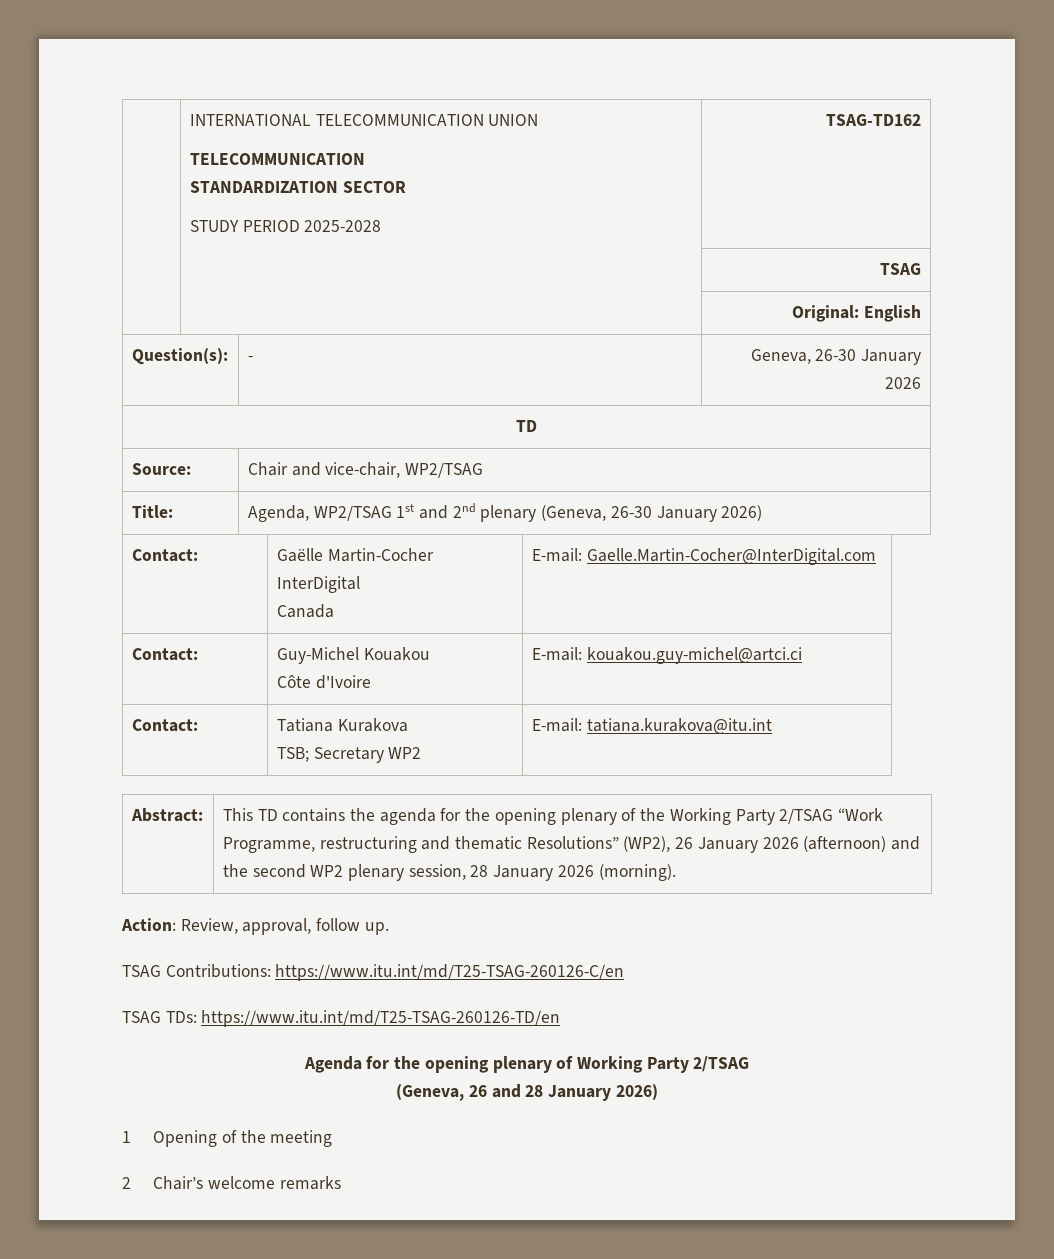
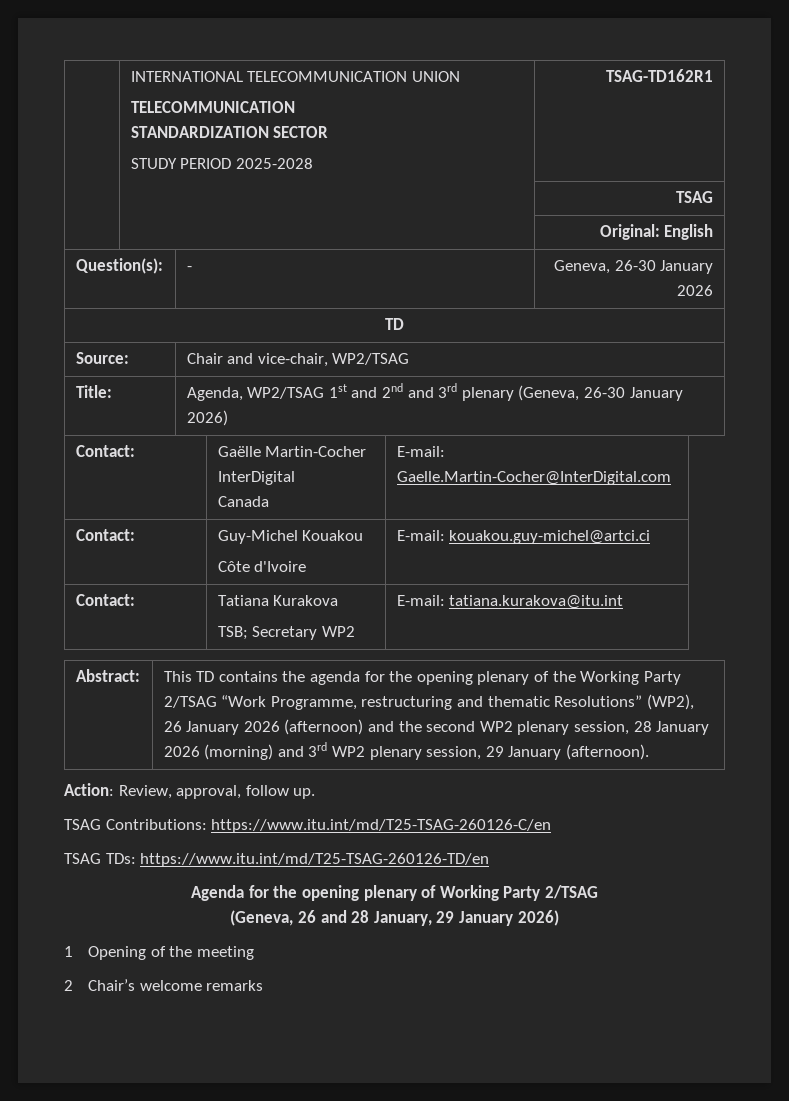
[826,114,922,126] TSAG-TD162 -> [606,69,714,82] TSAG-TD162R1
(476, 510) none -> [407,383,458,398] and 3rd
[598,864,676,881] (morning). -> [204,742,649,760] (morning) and 3rd WP2 plenary session, 29 January (afternoon).
(544, 1091) none -> [373,911,455,926] January, 29

